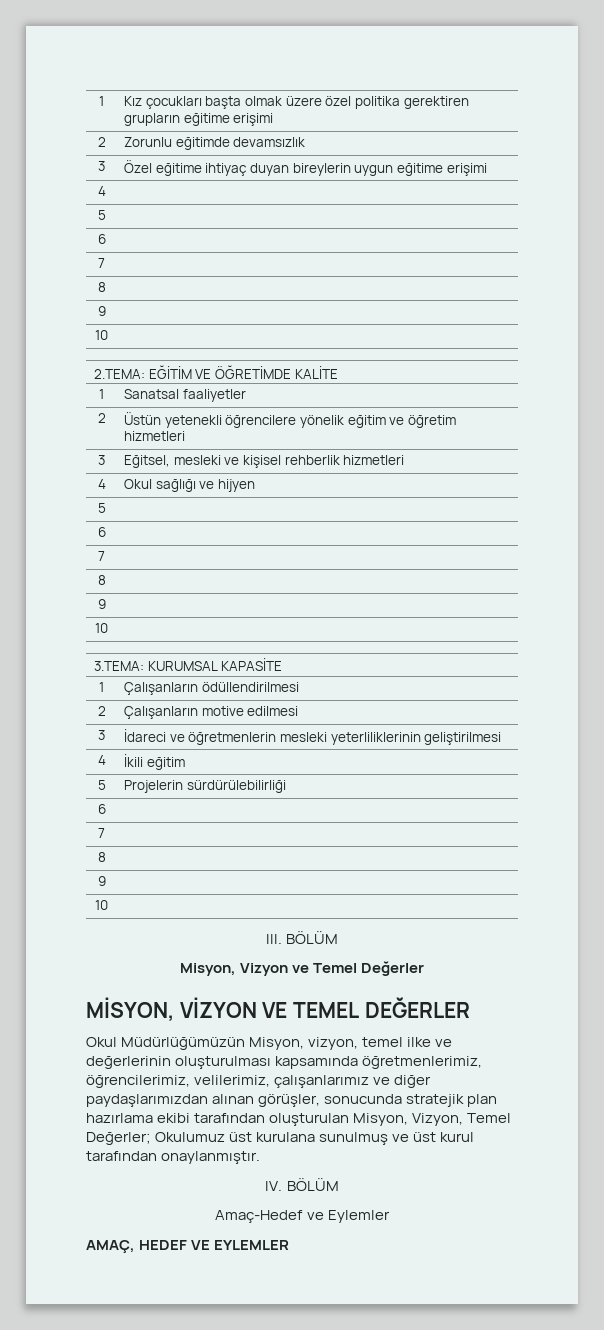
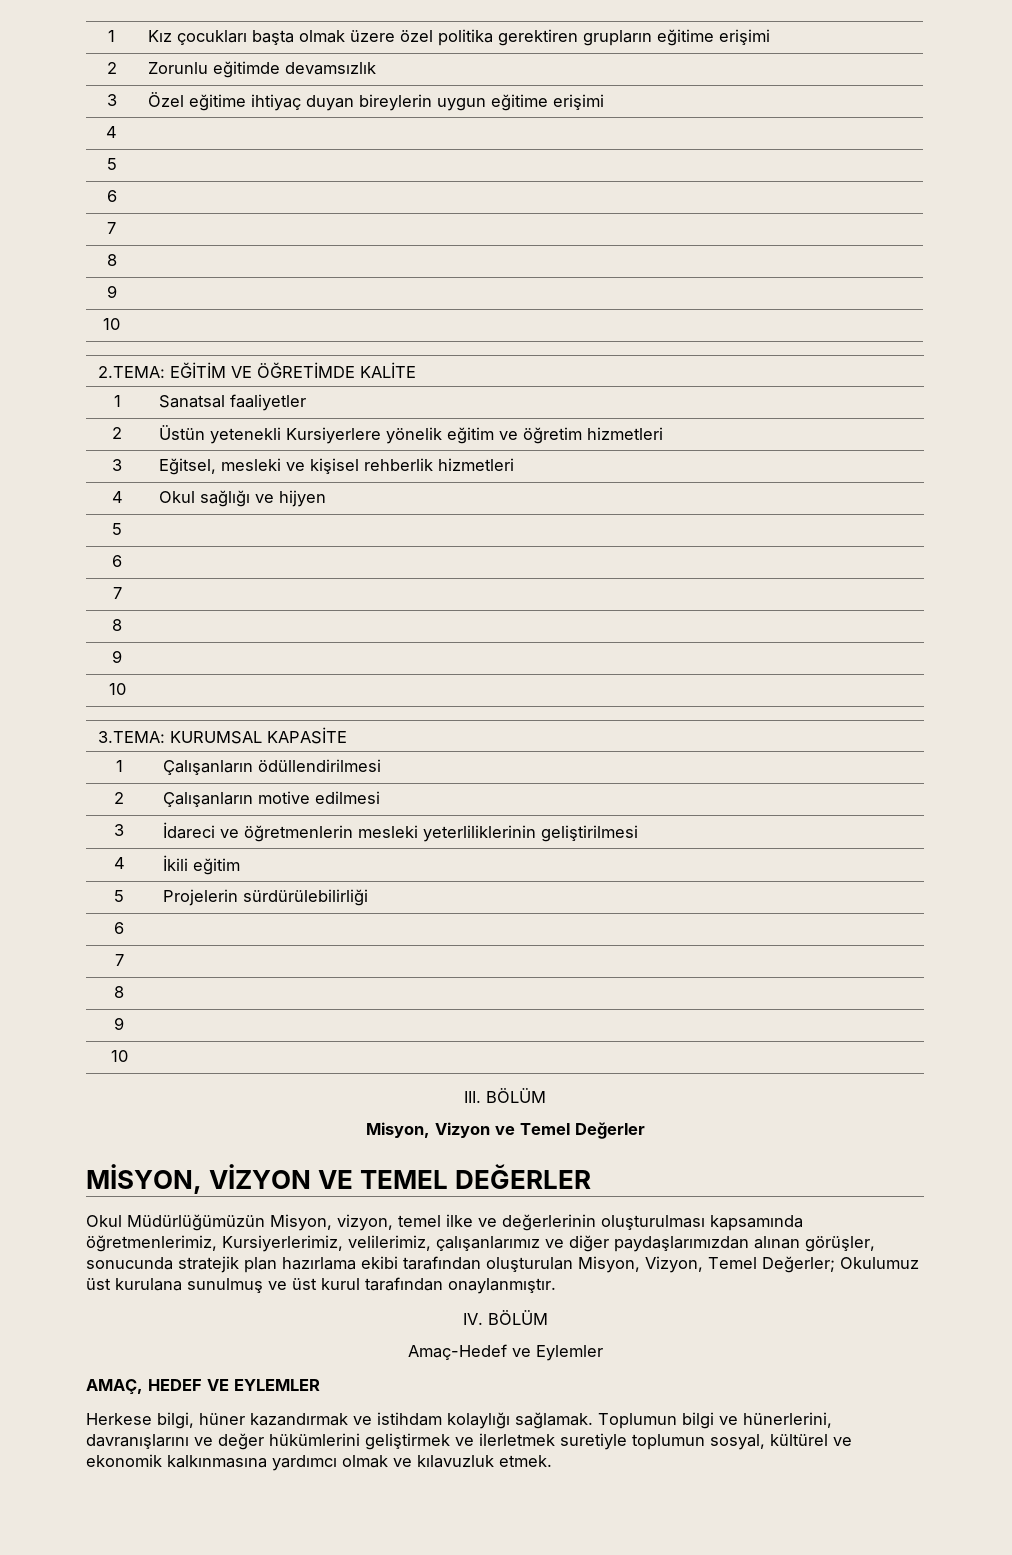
[225,415,297,428] öğrencilere -> [286,427,382,444] Kursiyerlere
[86,1075,190,1088] öğrencilerimiz, -> [222,1235,343,1252] Kursiyerlerimiz,
(290, 1245) none -> [86,1412,832,1429] [86,1433,852,1450] [86,1454,552,1471] // Herkese bilgi, hüner kazandırmak ve istihdam kolaylığı sağlamak. Toplumun bilgi ve hünerlerini, davranışlarını ve değer hükümlerini geliştirmek ve ilerletmek suretiyle toplumun sosyal, kültürel ve ekonomik kalkınmasına yardımcı olmak ve kılavuzluk etmek.

